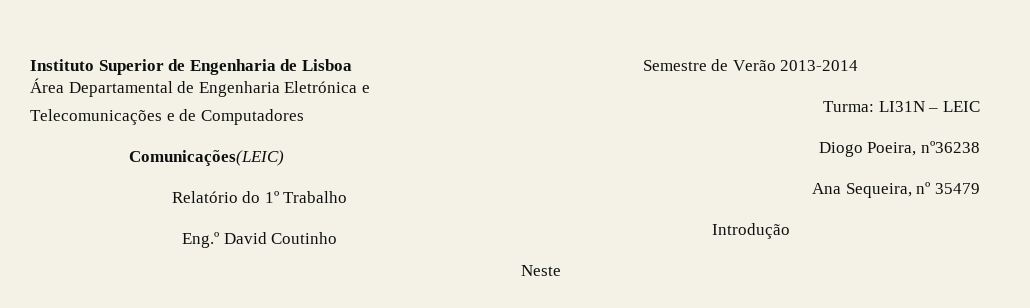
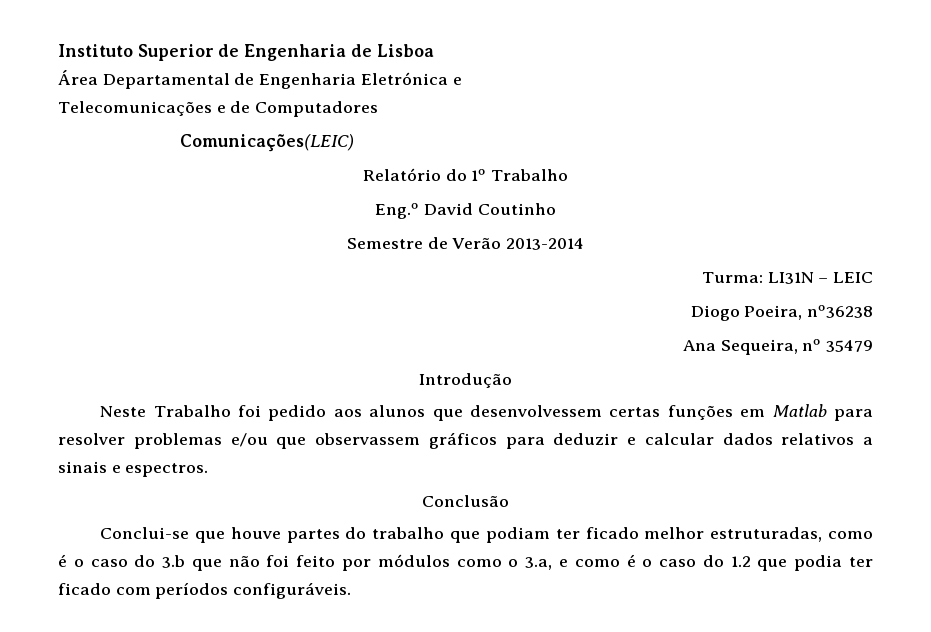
(561, 270) none -> [153,404,874,421] [58,432,873,449] [58,461,209,477] [422,495,509,507] [100,527,873,543] [58,554,873,571] [58,582,352,599] Trabalho foi pedido aos alunos que desenvolvessem certas funções em Matlab para resolver problemas e/ou que observassem gráficos para deduzir e calcular dados relativos a sinais e espectros. // Conclusão // Conclui-se que houve partes do trabalho que podiam ter ficado melhor estruturadas, como é o caso do 3.b que não foi feito por módulos como o 3.a, e como é o caso do 1.2 que podia ter ficado com períodos configuráveis.

